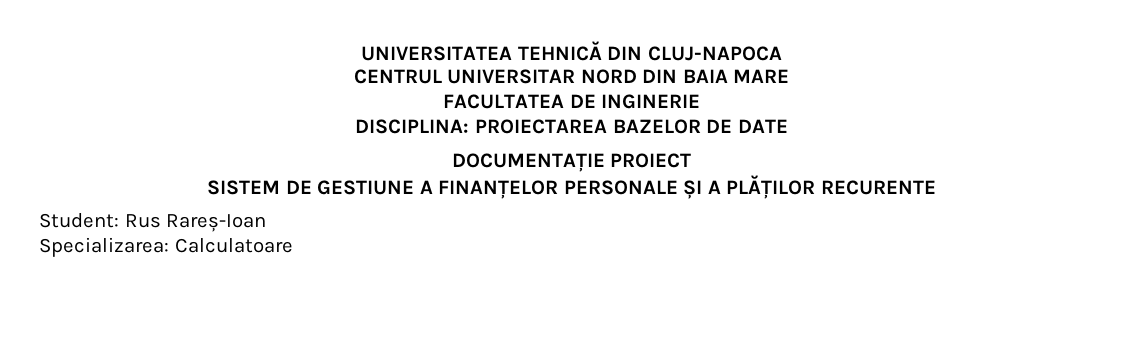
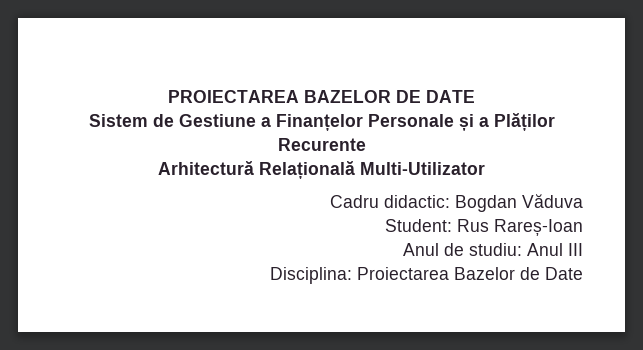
[361,41,782,61] [353,69,790,84] [442,94,701,109] [355,119,788,134] [451,153,692,172] [207,175,936,199] [39,213,267,232] [39,237,293,257] UNIVERSITATEA TEHNICĂ DIN CLUJ-NAPOCA // CENTRUL UNIVERSITAR NORD DIN BAIA MARE // FACULTATEA DE INGINERIE // DISCIPLINA: PROIECTAREA BAZELOR DE DATE // DOCUMENTAȚIE PROIECT // SISTEM DE GESTIUNE A FINANȚELOR PERSONALE ȘI A PLĂȚILOR RECURENTE // Student: Rus Rareș-Ioan // Specializarea: Calculatoare -> [168,90,475,103] [88,113,555,131] [277,138,366,151] [158,161,485,179] [330,194,583,212] [385,219,583,236] [403,243,583,256] [270,267,583,284] PROIECTAREA BAZELOR DE DATE // Sistem de Gestiune a Finanțelor Personale și a Plăților Recurente // Arhitectură Relațională Multi-Utilizator // Cadru didactic: Bogdan Văduva // Student: Rus Rareș-Ioan // Anul de studiu: Anul III // Disciplina: Proiectarea Bazelor de Date

